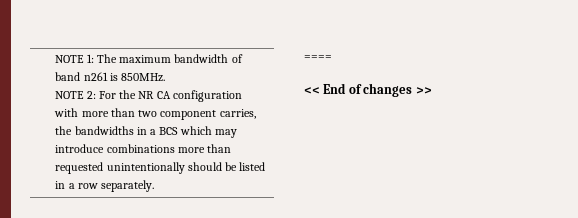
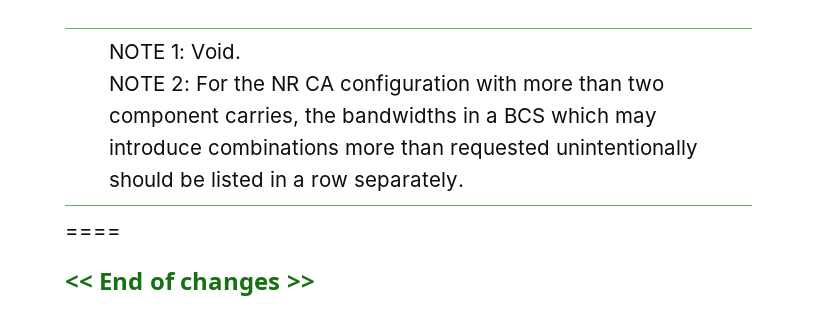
[96,54,243,63] [55,72,166,82] The maximum bandwidth of band n261 is 850MHz. -> [191,42,242,59] Void.

